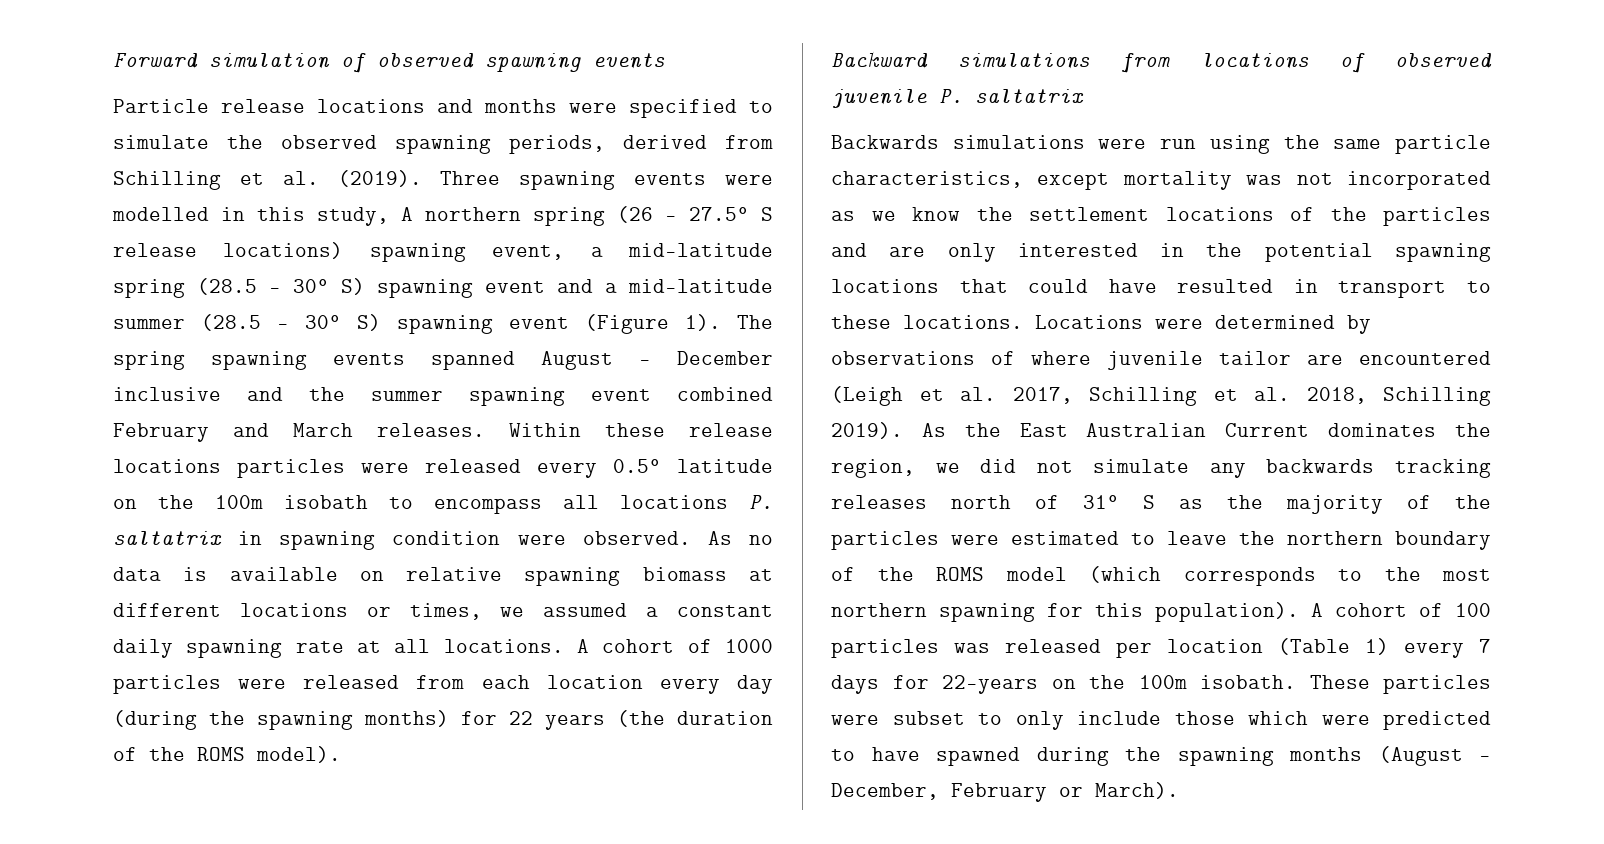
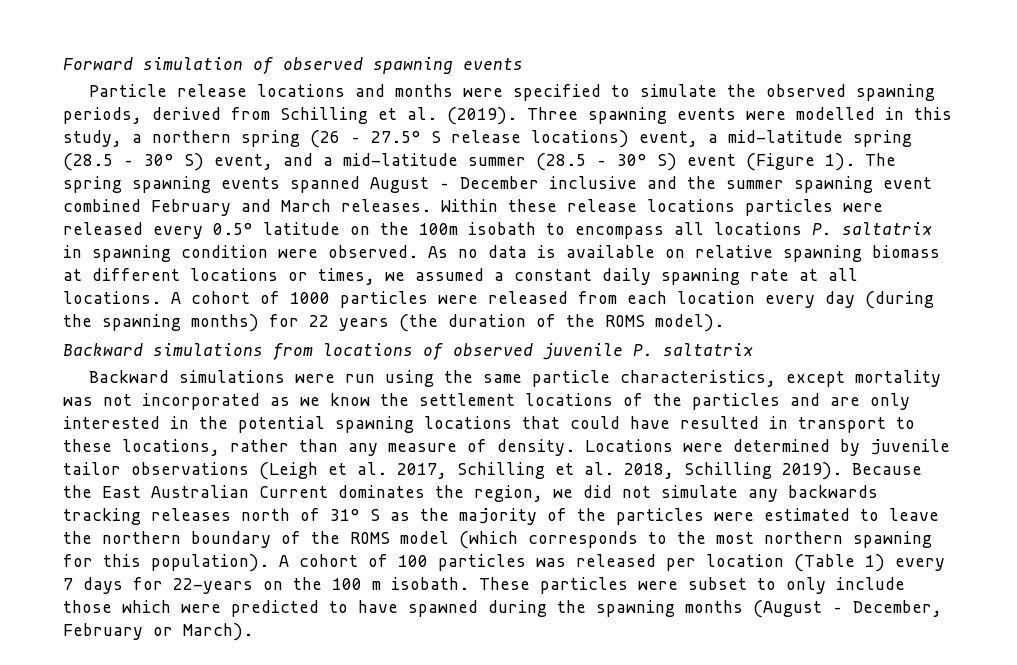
[401,207,413,221] A -> [132,134,142,143] a
[369,243,466,262] spawning -> (629, 139) none
[377,279,545,298] spawning event -> [214,154,273,170] event,
[397,315,493,334] spawning -> (677, 162) none
[831,135,939,149] Backwards -> [88,370,169,383] Backward
[903,315,1371,334] [831,351,1491,370] locations. Locations were determined by observations of where juvenile tailor are encountered -> [122,439,950,456] [63,462,249,475] locations, rather than any measure of density. Locations were determined by juvenile tailor observations
[921,423,946,437] As -> [852,463,922,475] Because
[1138,675,1187,689] 100m -> [332,578,381,590] 100 m

